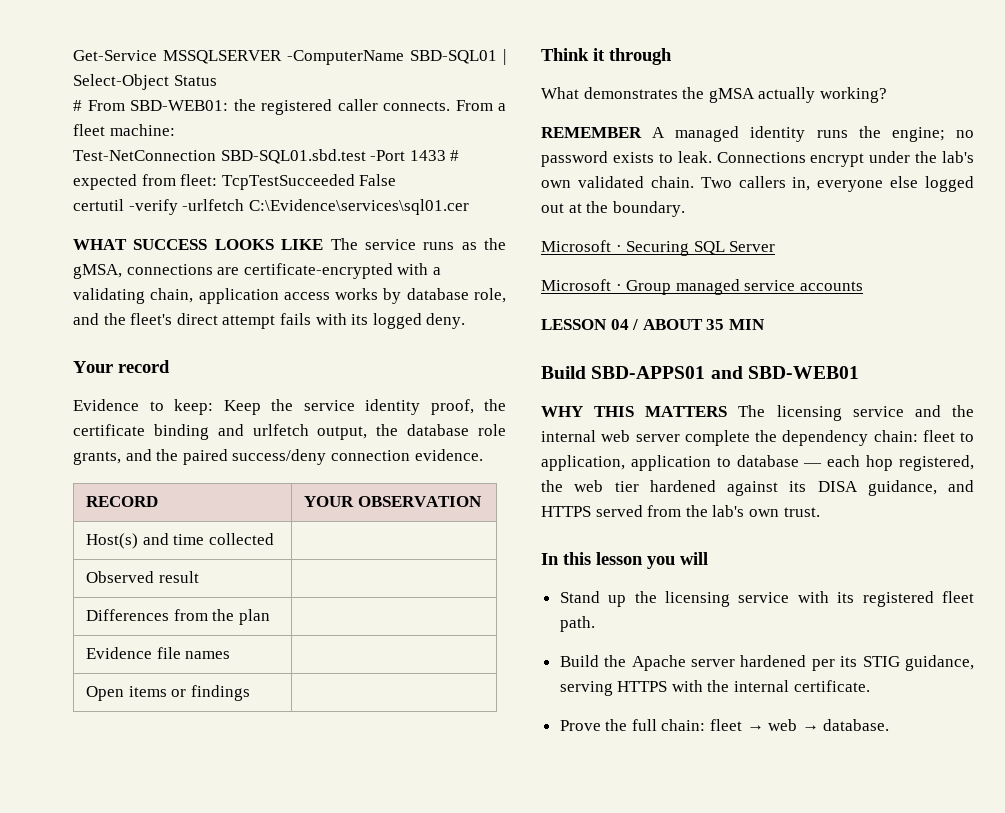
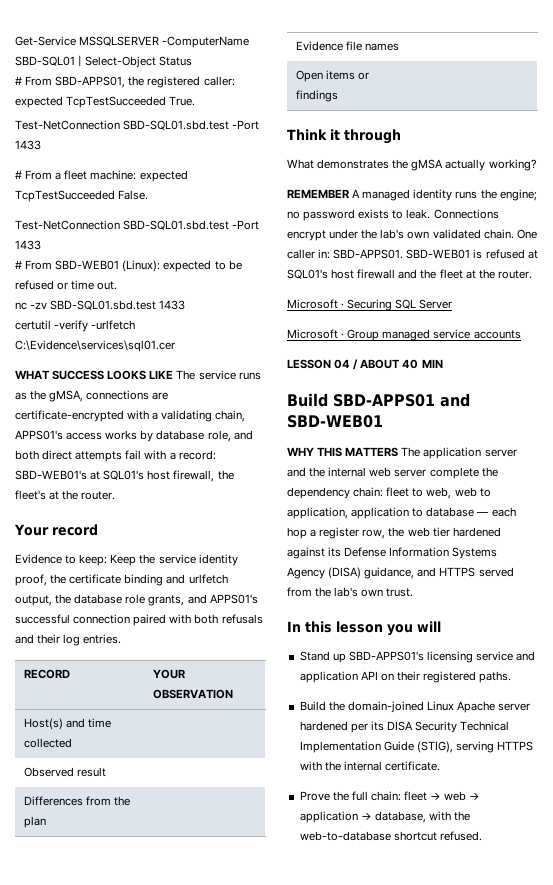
[130,100,228,111] SBD-WEB01: -> [55,76,126,88] SBD-APPS01,
[337,99,506,111] [73,124,175,136] [73,149,460,164] [73,174,397,190] caller connects. From a fleet machine: // Test-NetConnection SBD-SQL01.sbd.test -Port 1433 # expected from fleet: TcpTestSucceeded False -> [203,76,235,86] [15,96,196,108] [15,120,260,130] [15,140,41,150] [15,170,188,182] [15,190,149,202] [15,220,260,230] [15,240,41,250] [15,260,242,272] [15,280,118,290] [15,300,186,310] caller: expected TcpTestSucceeded True. // Test-NetConnection SBD-SQL01.sbd.test -Port 1433 // # From a fleet machine: expected TcpTestSucceeded False. // Test-NetConnection SBD-SQL01.sbd.test -Port 1433 // # From SBD-WEB01 (Linux): expected to be refused or time out. // nc -zv SBD-SQL01.sbd.test 1433
[198,288,279,304] application -> [15,430,63,440] APPS01's
[103,313,466,329] the fleet's direct attempt fails with its logged deny. -> [15,450,216,462] [15,470,234,482] [15,490,116,500] both direct attempts fail with a record: SBD-WEB01's at SQL01's host firewall, the fleet's at the router.
[156,449,483,465] the paired success/deny connection evidence. -> [209,594,258,604] [15,614,263,626] [15,634,122,646] APPS01's successful connection paired with both refusals and their log entries.
[700,176,974,192] [541,201,685,217] Two callers in, everyone else logged out at the boundary. -> [516,229,537,239] [287,249,538,259] [287,269,532,279] One caller in: SBD-APPS01. SBD-WEB01 is refused at SQL01's host firewall and the fleet at the router.
[706,319,725,330] 35 -> [402,359,419,369] 40
[776,405,904,421] licensing service -> [423,447,517,459] application server
(974, 437) none -> [426,487,491,499] web, web to
[898,455,974,471] registered, -> [310,527,386,539] a register row,
[817,481,858,492] DISA -> [344,547,498,559] [287,567,362,579] Defense Information Systems Agency (DISA)
[634,591,974,607] [559,616,595,632] the licensing service with its registered fleet path. -> [348,651,536,663] [299,671,512,683] SBD-APPS01's licensing service and application API on their registered paths.
(627, 661) none -> [347,701,454,713] domain-joined Linux
[862,655,974,671] STIG guidance, -> [386,721,510,733] [299,741,453,753] DISA Security Technical Implementation Guide (STIG),
[823,719,890,731] database. -> [299,811,471,823] [299,831,482,841] application → database, with the web-to-database shortcut refused.

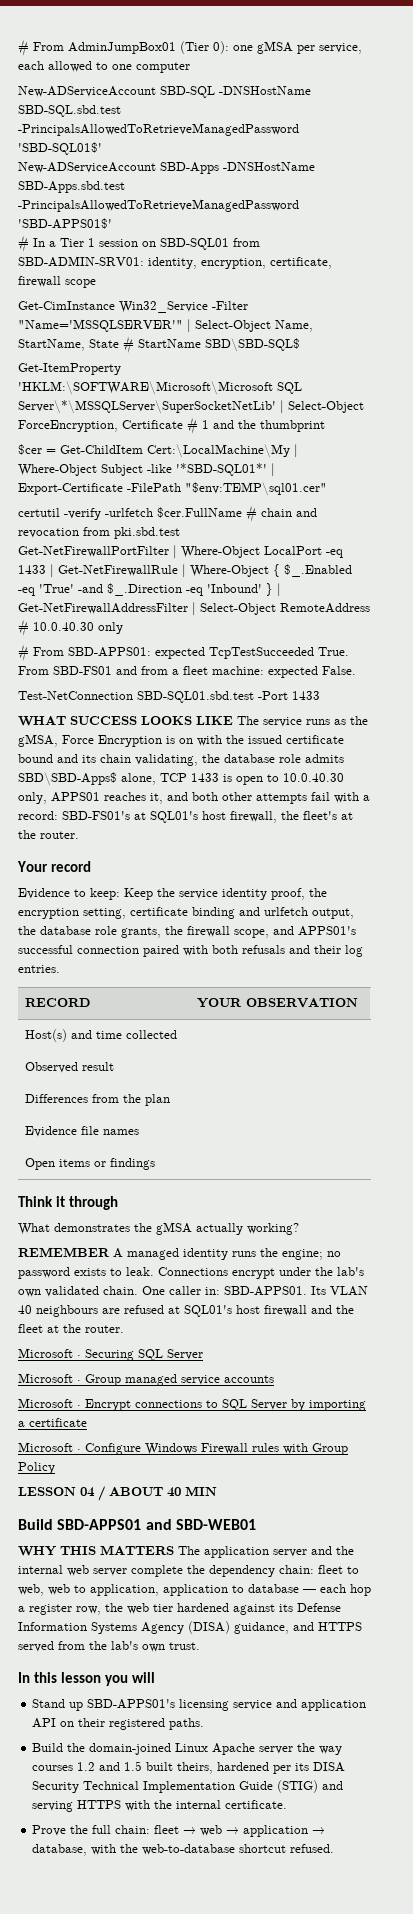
[15,36,250,48] [15,55,193,68] [15,76,235,88] [15,96,196,108] [15,120,260,130] [15,140,41,150] [15,170,53,180] Get-Service MSSQLSERVER -ComputerName SBD-SQL01 | Select-Object Status // # From SBD-APPS01, the registered caller: expected TcpTestSucceeded True. // Test-NetConnection SBD-SQL01.sbd.test -Port 1433 // # From -> [18,39,362,56] [18,61,190,73] [18,86,311,98] [18,105,121,117] [18,123,299,136] [18,142,102,155] [18,162,315,174] [18,181,125,193] [18,199,299,212] [18,218,112,229] [18,235,260,252] [18,256,332,269] [18,276,96,288] [18,301,248,313] [18,319,313,333] [18,336,300,353] [18,363,121,375] [18,381,302,395] [18,400,364,414] [18,417,325,434] [18,444,298,458] [18,463,275,477] [18,482,327,496] [18,505,317,522] [18,527,180,539] [18,545,343,559] [18,564,352,578] [18,583,281,597] [18,602,370,616] [18,619,123,636] [18,644,349,661] [18,666,168,675] # From AdminJumpBox01 (Tier 0): one gMSA per service, each allowed to one computer // New-ADServiceAccount SBD-SQL -DNSHostName SBD-SQL.sbd.test -PrincipalsAllowedToRetrieveManagedPassword 'SBD-SQL01$' // New-ADServiceAccount SBD-Apps -DNSHostName SBD-Apps.sbd.test -PrincipalsAllowedToRetrieveManagedPassword 'SBD-APPS01$' // # In a Tier 1 session on SBD-SQL01 from SBD-ADMIN-SRV01: identity, encryption, certificate, firewall scope // Get-CimInstance Win32_Service -Filter "Name='MSSQLSERVER'" | Select-Object Name, StartName, State # StartName SBD\SBD-SQL$ // Get-ItemProperty 'HKLM:\SOFTWARE\Microsoft\Microsoft SQL Server\*\MSSQLServer\SuperSocketNetLib' | Select-Object ForceEncryption, Certificate # 1 and the thumbprint // $cer = Get-ChildItem Cert:\LocalMachine\My | Where-Object Subject -like '*SBD-SQL01*' | Export-Certificate -FilePath "$env:TEMP\sql01.cer" // certutil -verify -urlfetch $cer.FullName # chain and revocation from pki.sbd.test // Get-NetFirewallPortFilter | Where-Object LocalPort -eq 1433 | Get-NetFirewallRule | Where-Object { $_.Enabled -eq 'True' -and $_.Direction -eq 'Inbound' } | Get-NetFirewallAddressFilter | Select-Object RemoteAddress # 10.0.40.30 only // # From SBD-APPS01: expected TcpTestSucceeded True. From SBD-FS01 and from
[15,190,115,202] TcpTestSucceeded -> (318, 672) none
[15,260,242,272] [15,280,118,290] [15,300,186,310] [15,320,136,332] [15,340,175,352] // # From SBD-WEB01 (Linux): expected to be refused or time out. // nc -zv SBD-SQL01.sbd.test 1433 // certutil -verify -urlfetch C:\Evidence\services\sql01.cer -> (320, 695) none
[86,390,169,400] [15,410,246,422] [15,430,231,442] connections are certificate-encrypted with a validating chain, APPS01's access works by database role, -> [62,735,344,747] [18,754,344,766] [18,772,344,786] [18,792,163,804] Force Encryption is on with the issued certificate bound and its chain validating, the database role admits SBD\SBD-Apps$ alone, TCP 1433 is open to 10.0.40.30 only, APPS01 reaches it,
[42,450,73,460] direct -> [222,792,252,801] other
[15,470,87,480] SBD-WEB01's -> [62,811,130,820] SBD-FS01's
(67, 579) none -> [18,908,126,919] encryption setting,
(185, 600) none -> [165,926,269,938] the firewall scope,
[406,249,483,259] SBD-WEB01 is -> [311,1286,368,1296] [18,1305,120,1317] Its VLAN 40 neighbours are
(521, 334) none -> [18,1398,366,1411] [18,1418,87,1427] [18,1442,348,1455] [18,1462,55,1474] // Microsoft · Encrypt connections to SQL Server by importing a certificate // Microsoft · Configure Windows Firewall rules with Group Policy
(531, 707) none -> [297,1743,343,1755] [32,1761,214,1774] the way courses 1.2 and 1.5 built theirs,
[416,741,453,753] (STIG), -> [277,1780,344,1793] (STIG) and

